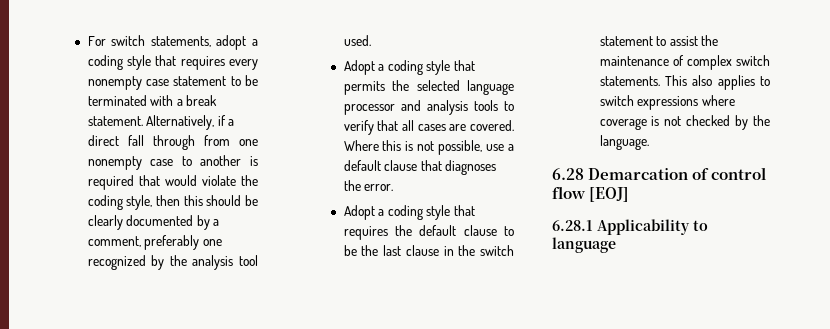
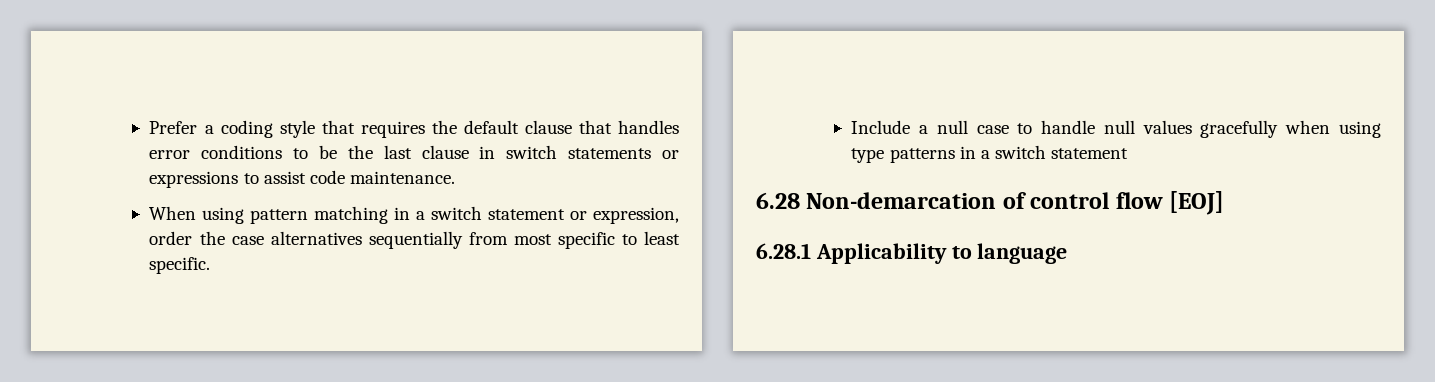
[87,35,258,50] [87,55,258,70] [87,75,258,90] [87,95,218,106] [87,115,235,130] [87,135,258,150] [87,155,258,170] [87,175,258,190] [87,195,258,210] [87,215,220,230] [87,235,222,250] [87,255,258,270] [343,35,371,46] [343,60,476,75] [343,80,514,95] [343,100,514,115] [343,120,514,135] [343,140,514,155] [343,160,497,175] [343,180,394,191] [343,205,375,220] For switch statements, adopt a coding style that requires every nonempty case statement to be terminated with a break statement. Alternatively, if a direct fall through from one nonempty case to another is required that would violate the coding style, then this should be clearly documented by a comment, preferably one recognized by the analysis tool used. // Adopt a coding style that permits the selected language processor and analysis tools to verify that all cases are covered. Where this is not possible, use a default clause that diagnoses the error. // Adopt -> [149,121,198,134] Prefer
(497, 230) none -> [578,120,679,134] [149,145,283,159] that handles error conditions
[458,245,514,256] [599,35,719,46] [599,55,770,70] [599,75,770,90] [599,95,735,110] [599,115,770,130] [599,135,649,150] the switch statement to assist the maintenance of complex switch statements. This also applies to switch expressions where coverage is not checked by the language. -> [506,145,679,159] [149,170,455,188] [149,206,679,224] [149,231,681,249] [149,257,211,274] [851,120,1381,138] [851,145,1129,163] switch statements or expressions to assist code maintenance. // When using pattern matching in a switch statement or expression, order the case alternatives sequentially from most specific to least specific. // Include a null case to handle null values gracefully when using type patterns in a switch statement
[588,168,689,180] Demarcation -> [806,192,997,209] Non-demarcation

